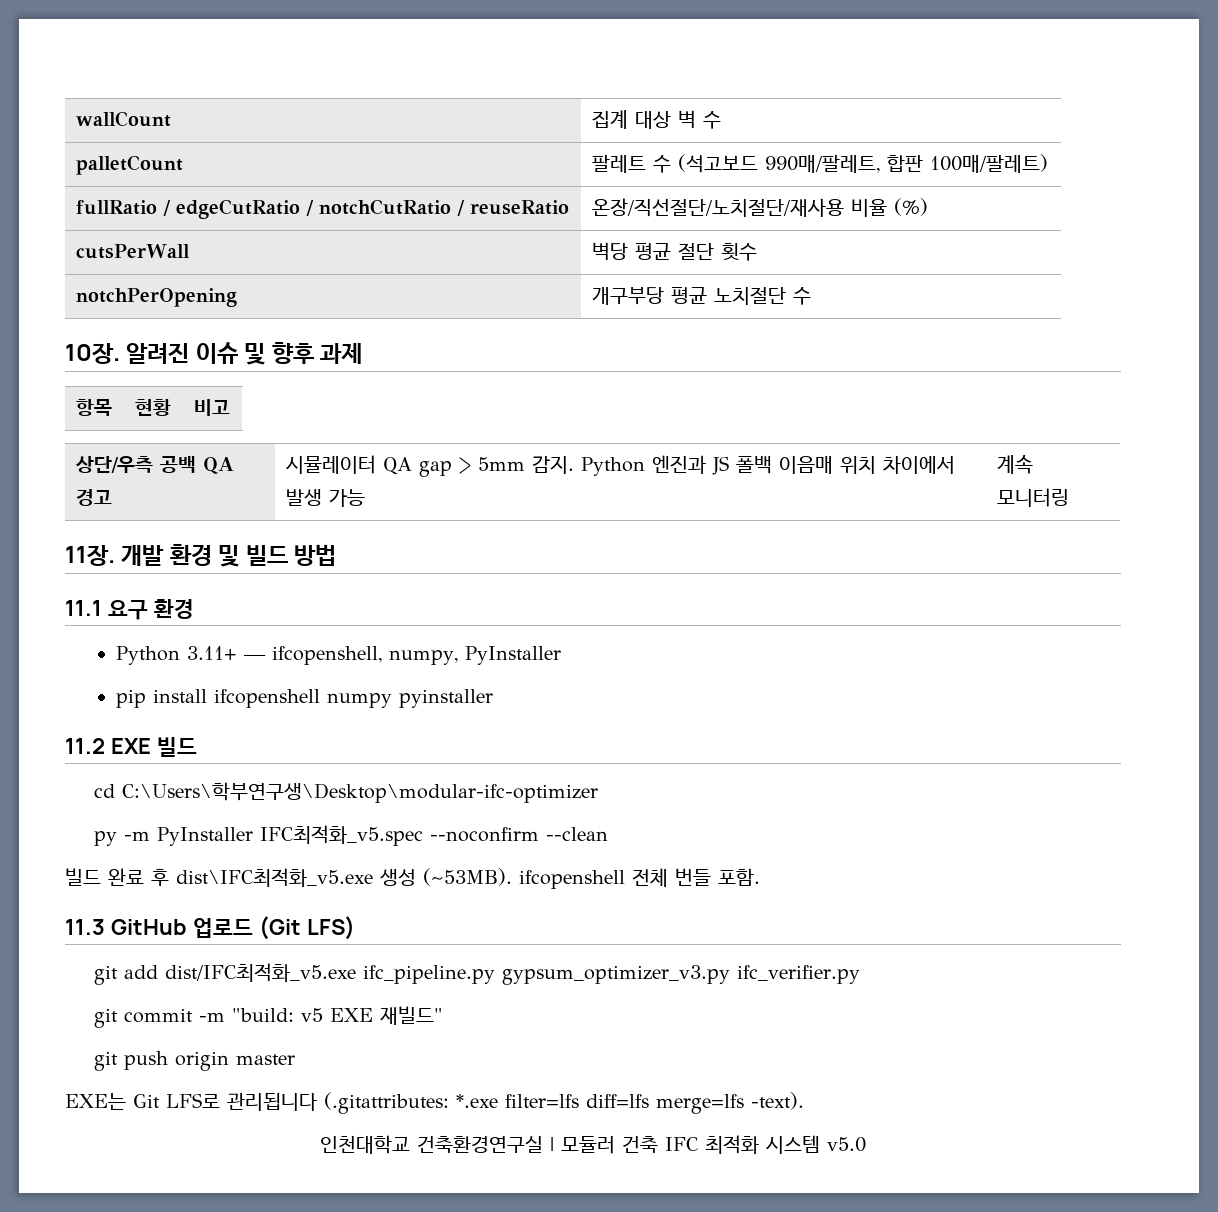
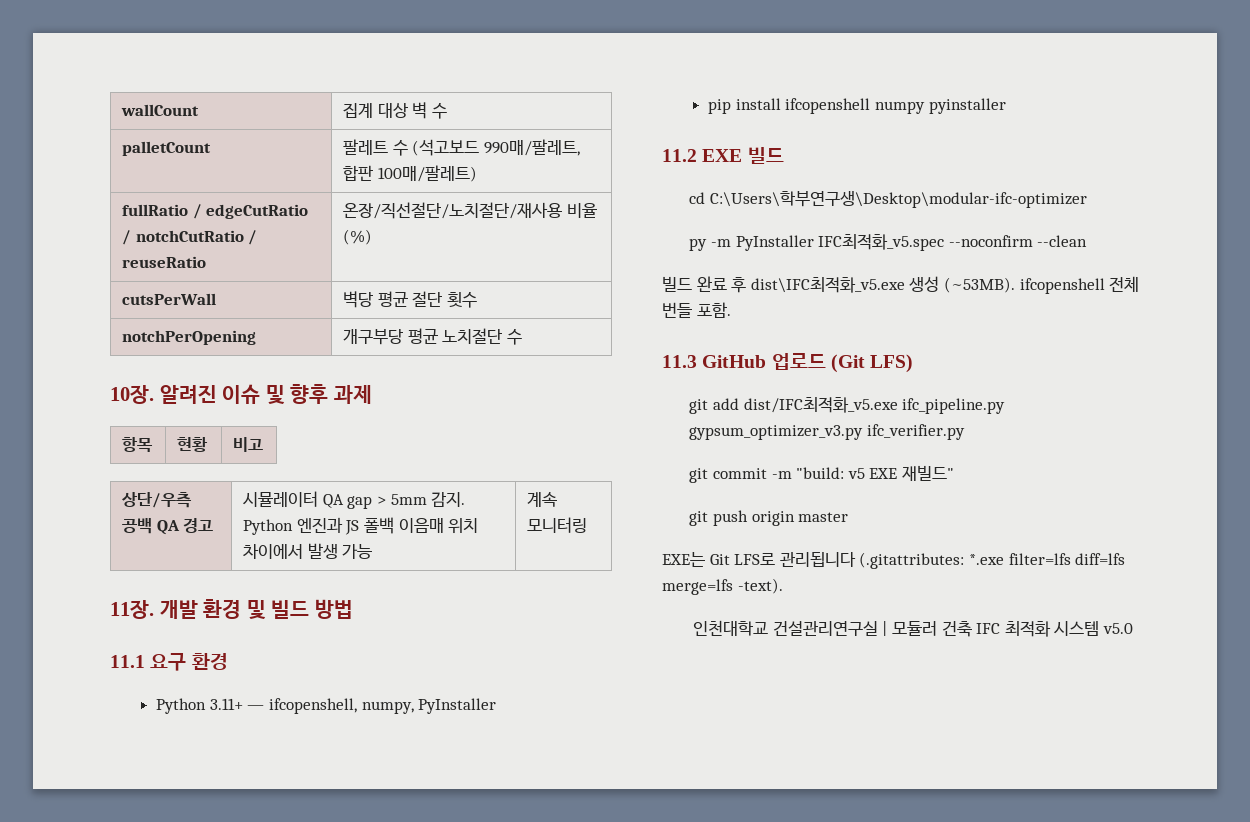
[417,1136,543,1153] 건축환경연구실 -> [772,621,878,636] 건설관리연구실

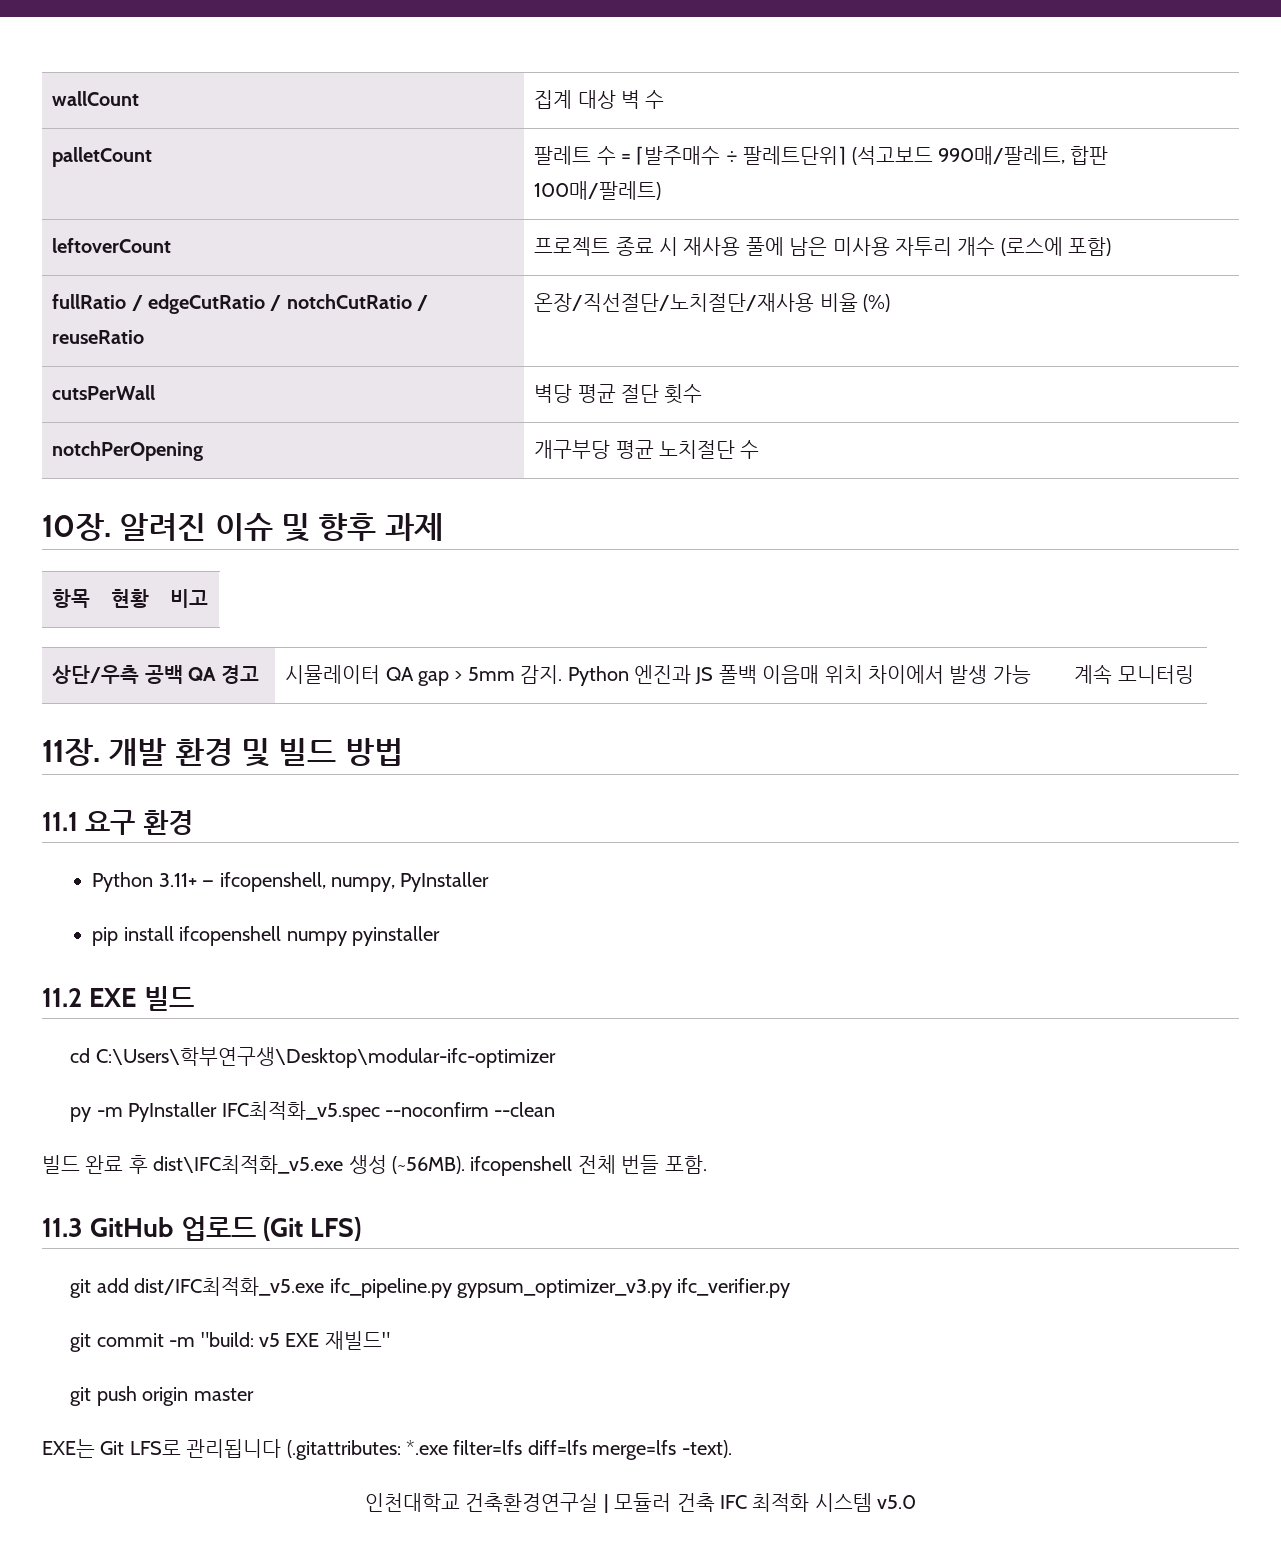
(408, 148) none -> [620,146,847,165] = ⌈발주매수 ÷ 팔레트단위⌉
(477, 173) none -> [52,238,172,253] [534,237,1112,256] // leftoverCount | 프로젝트 종료 시 재사용 풀에 남은 미사용 자투리 개수 (로스에 포함)
[943,277,1015,293] (~53MB). -> [392,1156,465,1174] (~56MB).
[772,621,878,636] 건설관리연구실 -> [465,1493,599,1512] 건축환경연구실

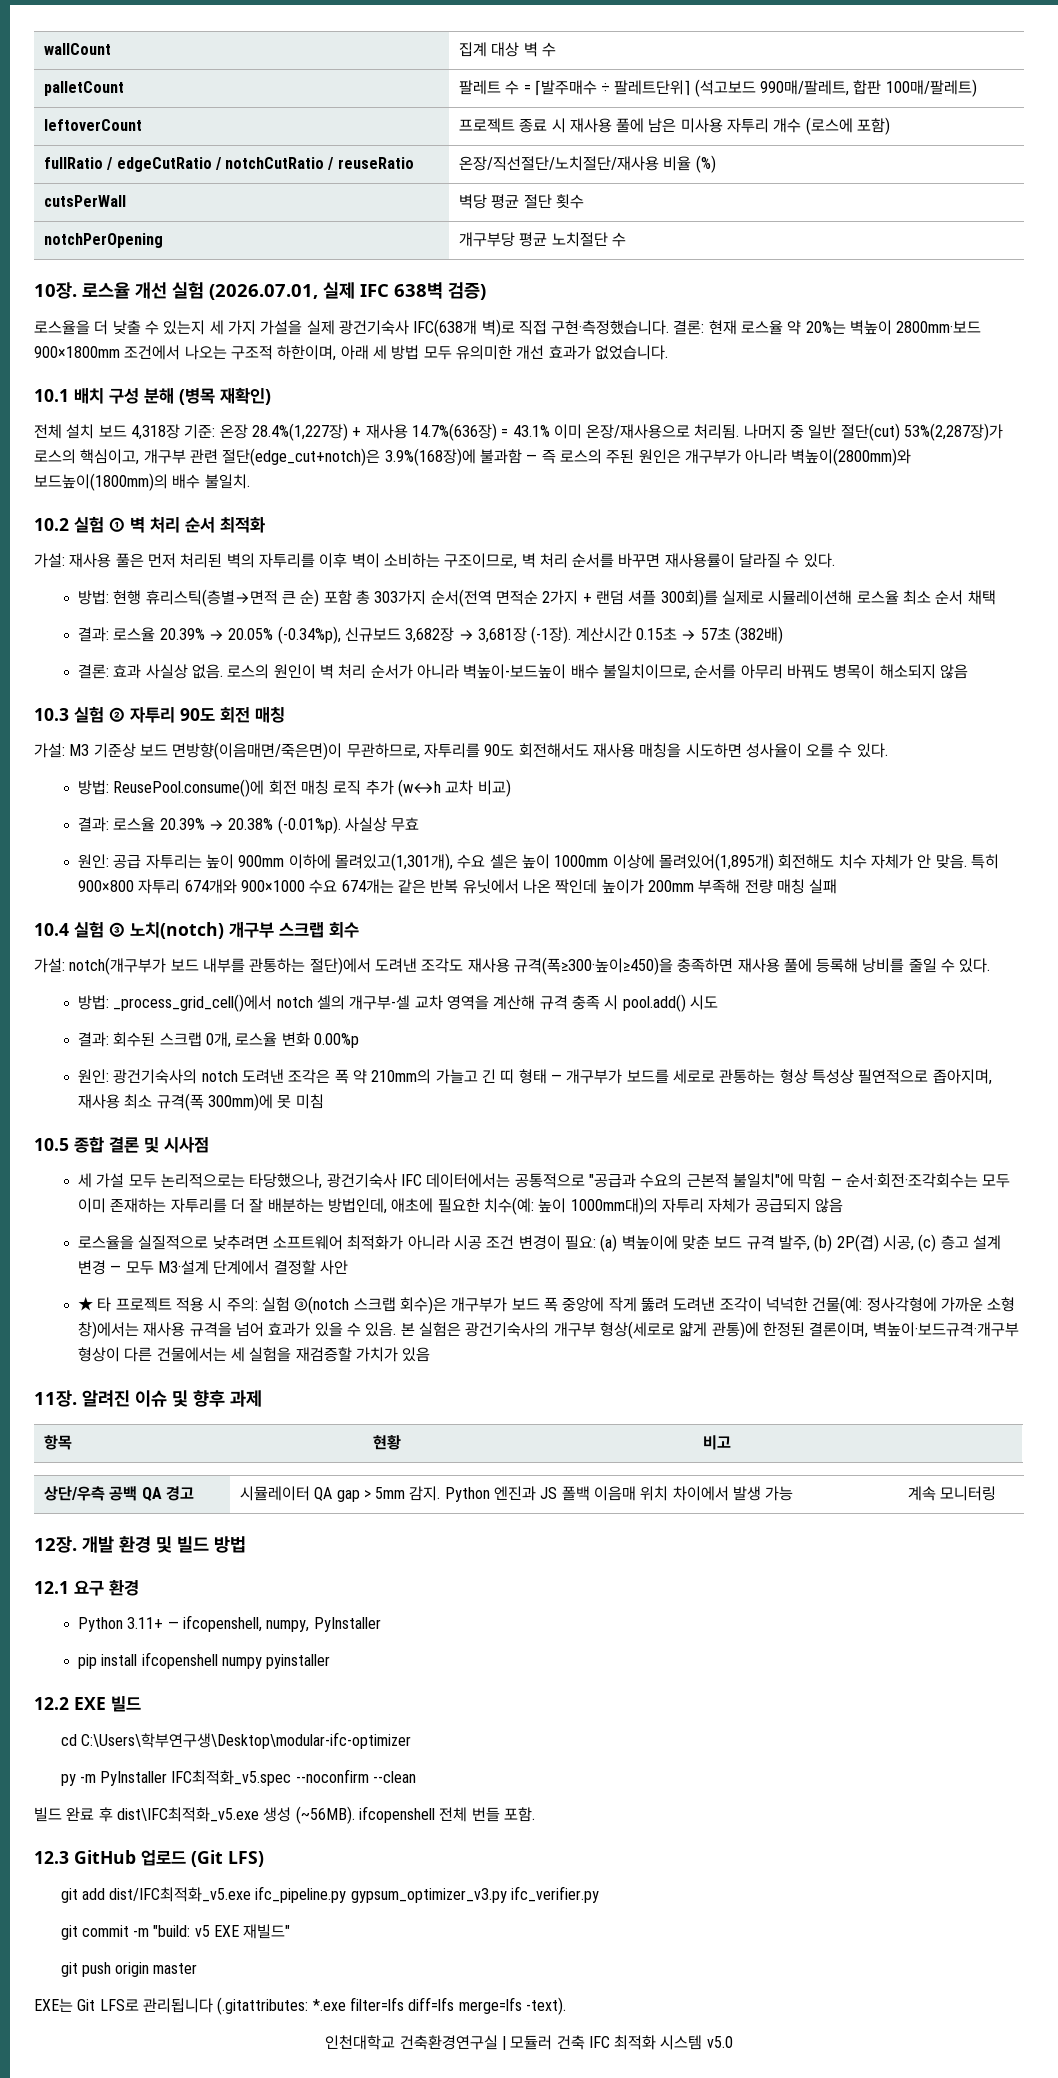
(111, 527) none -> [82,282,486,300] [34,319,982,337] [34,345,668,361] [34,387,271,405] [34,423,1004,441] [34,448,912,466] [34,473,250,491] [34,516,265,533] [34,553,835,569] [78,589,996,607] [78,626,783,644] [78,664,968,680] [34,706,285,723] [34,742,888,760] [78,779,511,797] [78,816,420,834] [78,853,999,871] [78,879,838,894] [34,921,359,939] [34,957,991,975] [78,994,718,1012] [78,1032,360,1048] [78,1069,992,1085] [78,1093,324,1111] [34,1136,209,1153] [78,1173,1011,1189] [78,1197,843,1215] [78,1234,1001,1252] [78,1260,349,1275] [78,1296,1016,1314] [78,1321,1019,1339] [78,1347,431,1362] [34,1390,77,1407] 로스율 개선 실험 (2026.07.01, 실제 IFC 638벽 검증) // 로스율을 더 낮출 수 있는지 세 가지 가설을 실제 광건기숙사 IFC(638개 벽)로 직접 구현·측정했습니다. 결론: 현재 로스율 약 20%는 벽높이 2800mm·보드 900×1800mm 조건에서 나오는 구조적 하한이며, 아래 세 방법 모두 유의미한 개선 효과가 없었습니다. // 10.1 배치 구성 분해 (병목 재확인) // 전체 설치 보드 4,318장 기준: 온장 28.4%(1,227장) + 재사용 14.7%(636장) = 43.1% 이미 온장/재사용으로 처리됨. 나머지 중 일반 절단(cut) 53%(2,287장)가 로스의 핵심이고, 개구부 관련 절단(edge_cut+notch)은 3.9%(168장)에 불과함 — 즉 로스의 주된 원인은 개구부가 아니라 벽높이(2800mm)와 보드높이(1800mm)의 배수 불일치. // 10.2 실험 ① 벽 처리 순서 최적화 // 가설: 재사용 풀은 먼저 처리된 벽의 자투리를 이후 벽이 소비하는 구조이므로, 벽 처리 순서를 바꾸면 재사용률이 달라질 수 있다. // 방법: 현행 휴리스틱(층별→면적 큰 순) 포함 총 303가지 순서(전역 면적순 2가지 + 랜덤 셔플 300회)를 실제로 시뮬레이션해 로스율 최소 순서 채택 // 결과: 로스율 20.39% → 20.05% (-0.34%p), 신규보드 3,682장 → 3,681장 (-1장). 계산시간 0.15초 → 57초 (382배) // 결론: 효과 사실상 없음. 로스의 원인이 벽 처리 순서가 아니라 벽높이-보드높이 배수 불일치이므로, 순서를 아무리 바꿔도 병목이 해소되지 않음 // 10.3 실험 ② 자투리 90도 회전 매칭 // 가설: M3 기준상 보드 면방향(이음매면/죽은면)이 무관하므로, 자투리를 90도 회전해서도 재사용 매칭을 시도하면 성사율이 오를 수 있다. // 방법: ReusePool.consume()에 회전 매칭 로직 추가 (w↔h 교차 비교) // 결과: 로스율 20.39% → 20.38% (-0.01%p). 사실상 무효 // 원인: 공급 자투리는 높이 900mm 이하에 몰려있고(1,301개), 수요 셀은 높이 1000mm 이상에 몰려있어(1,895개) 회전해도 치수 자체가 안 맞음. 특히 900×800 자투리 674개와 900×1000 수요 674개는 같은 반복 유닛에서 나온 짝인데 높이가 200mm 부족해 전량 매칭 실패 // 10.4 실험 ③ 노치(notch) 개구부 스크랩 회수 // 가설: notch(개구부가 보드 내부를 관통하는 절단)에서 도려낸 조각도 재사용 규격(폭≥300·높이≥450)을 충족하면 재사용 풀에 등록해 낭비를 줄일 수 있다. // 방법: _process_grid_cell()에서 notch 셀의 개구부-셀 교차 영역을 계산해 규격 충족 시 pool.add() 시도 // 결과: 회수된 스크랩 0개, 로스율 변화 0.00%p // 원인: 광건기숙사의 notch 도려낸 조각은 폭 약 210mm의 가늘고 긴 띠 형태 — 개구부가 보드를 세로로 관통하는 형상 특성상 필연적으로 좁아지며, 재사용 최소 규격(폭 300mm)에 못 미침 // 10.5 종합 결론 및 시사점 // 세 가설 모두 논리적으로는 타당했으나, 광건기숙사 IFC 데이터에서는 공통적으로 "공급과 수요의 근본적 불일치"에 막힘 — 순서·회전·조각회수는 모두 이미 존재하는 자투리를 더 잘 배분하는 방법인데, 애초에 필요한 치수(예: 높이 1000mm대)의 자투리 자체가 공급되지 않음 // 로스율을 실질적으로 낮추려면 소프트웨어 최적화가 아니라 시공 조건 변경이 필요: (a) 벽높이에 맞춘 보드 규격 발주, (b) 2P(겹) 시공, (c) 층고 설계 변경 — 모두 M3·설계 단계에서 결정할 사안 // ★ 타 프로젝트 적용 시 주의: 실험 ③(notch 스크랩 회수)은 개구부가 보드 폭 중앙에 작게 뚫려 도려낸 조각이 넉넉한 건물(예: 정사각형에 가까운 소형 창)에서는 재사용 규격을 넘어 효과가 있을 수 있음. 본 실험은 광건기숙사의 개구부 형상(세로로 얇게 관통)에 한정된 결론이며, 벽높이·보드규격·개구부 형상이 다른 건물에서는 세 실험을 재검증할 가치가 있음 // 11장.
[42,738,100,766] 11장. -> [34,1536,77,1553] 12장.
[42,812,78,831] 11.1 -> [34,1581,69,1594] 12.1
[42,988,82,1007] 11.2 -> [34,1697,69,1710] 12.2
[42,1218,83,1237] 11.3 -> [34,1851,69,1864] 12.3

